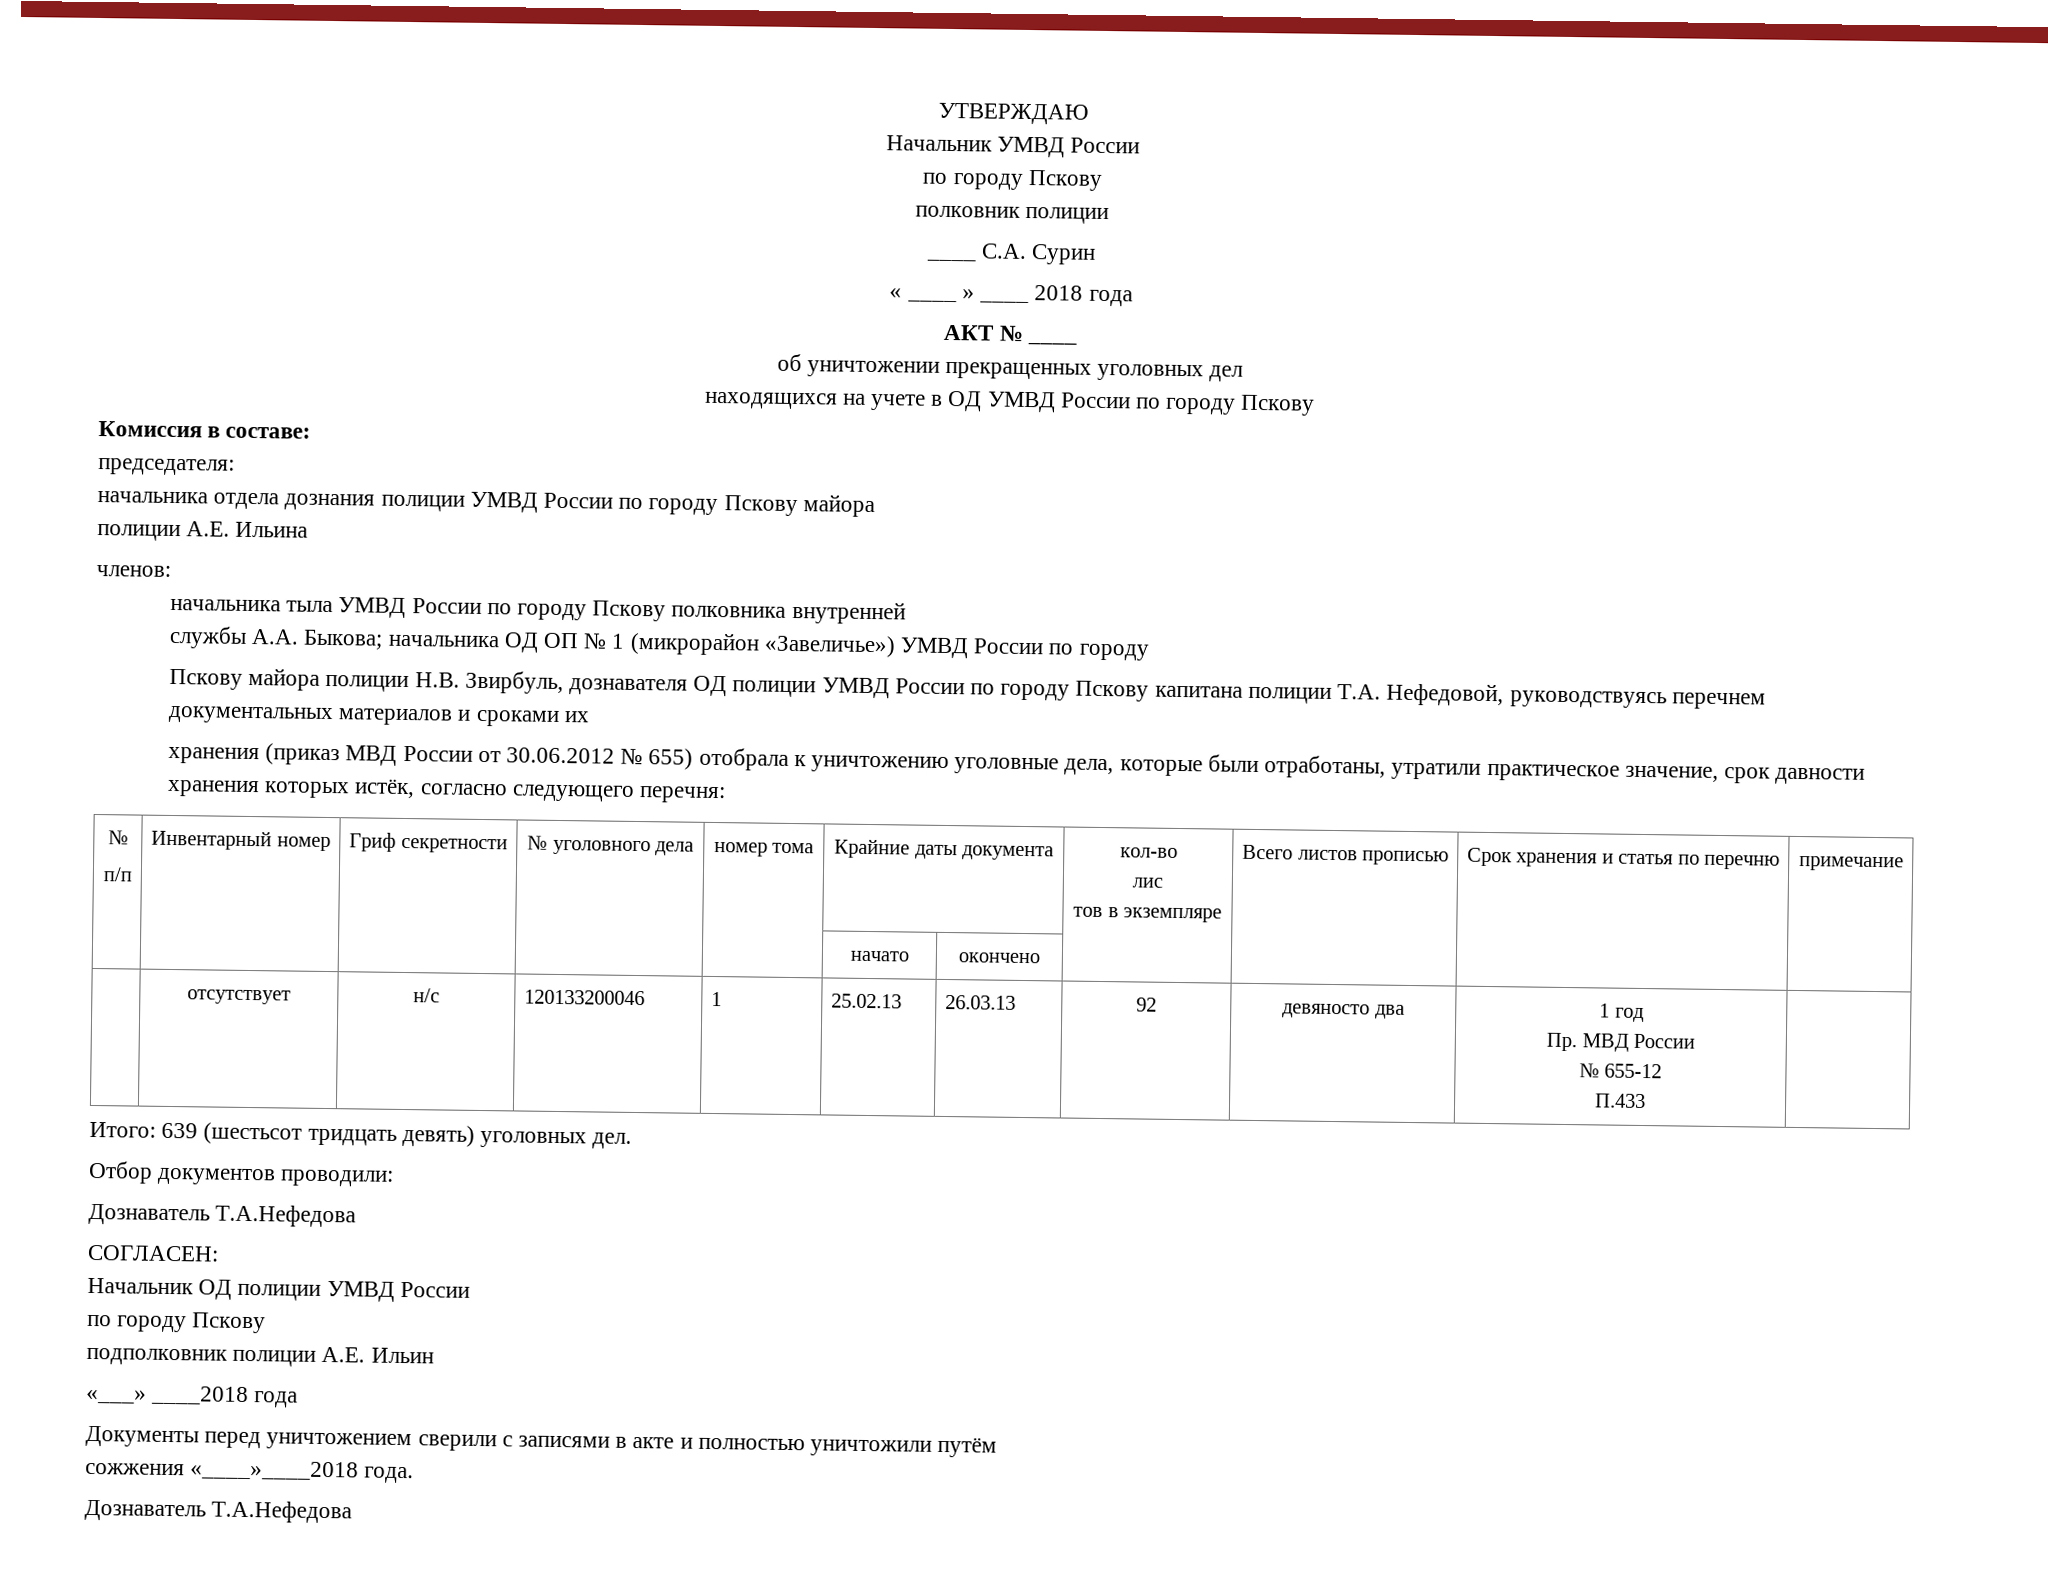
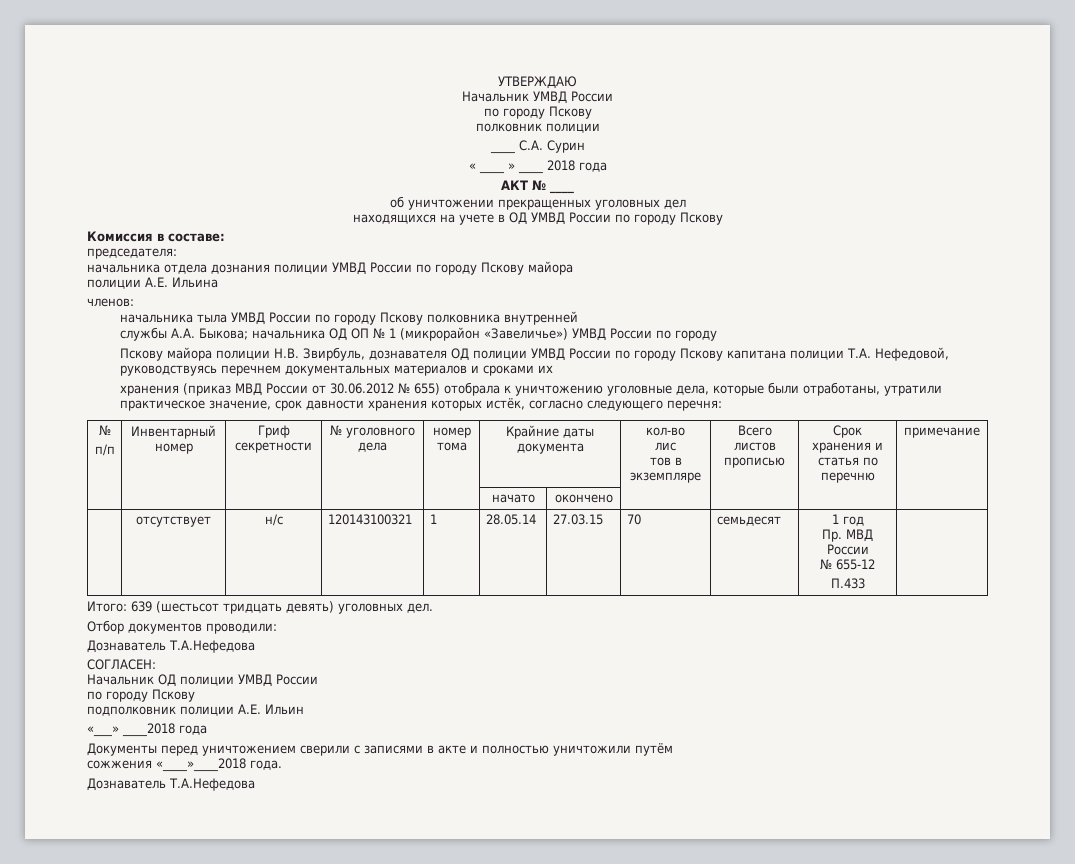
[523,989,645,1006] [710,991,722,1007] [830,993,902,1009] [944,994,1016,1010] [1136,997,1157,1012] [1282,1003,1405,1019] 120133200046 | 1 | 25.02.13 | 26.03.13 | 92 | девяносто два -> [327,514,412,525] [429,514,437,524] [485,514,536,525] [552,514,603,525] [626,514,641,525] [716,516,781,526] 120143100321 | 1 | 28.05.14 | 27.03.15 | 70 | семьдесят

